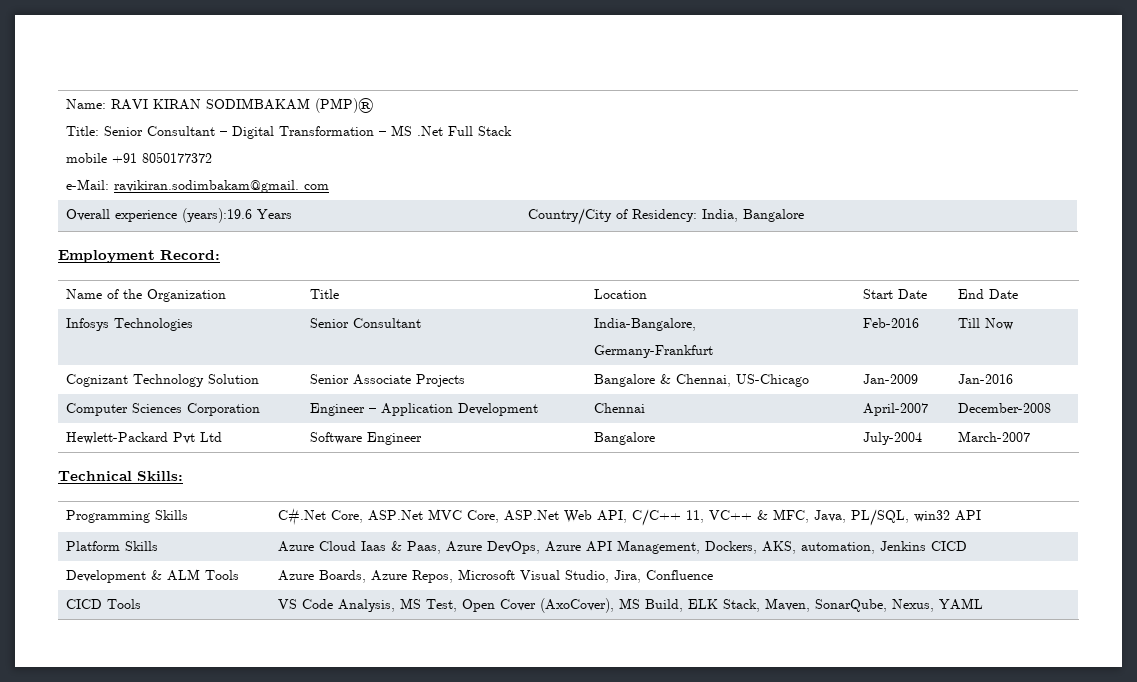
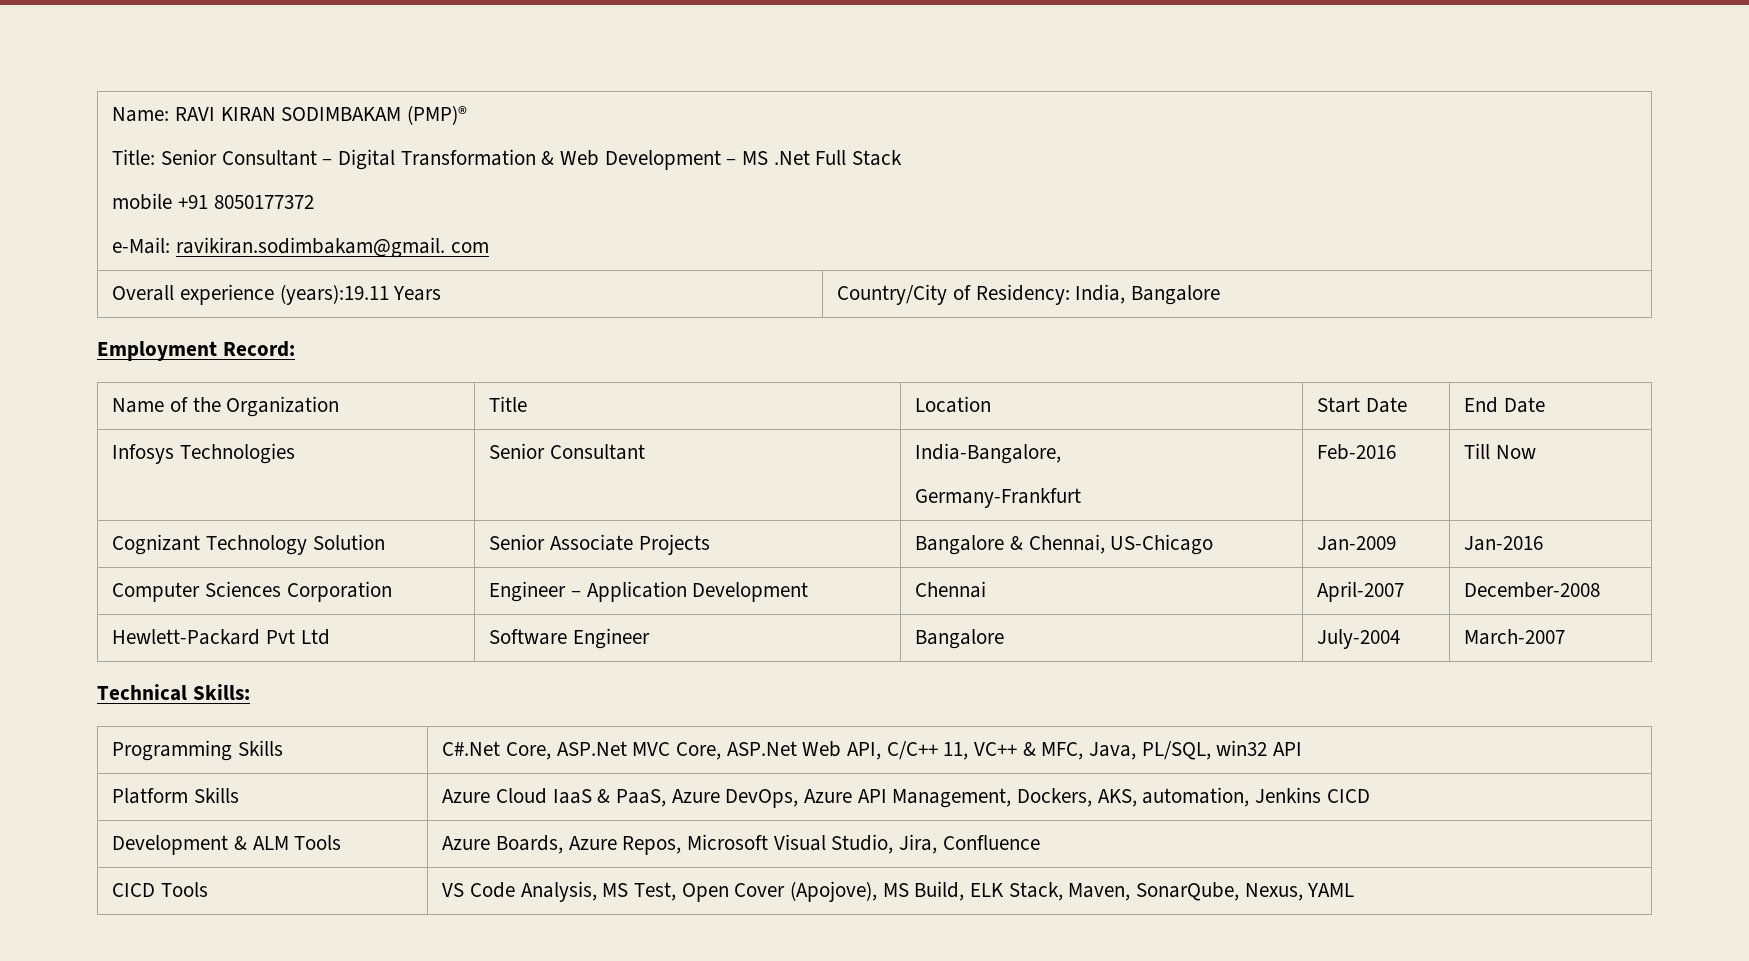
(374, 131) none -> [541,150,721,170] & Web Development
[181,208,252,223] (years):19.6 -> [279,284,389,305] (years):19.11
[360,541,441,554] Iaas & Paas, -> [552,789,667,807] IaaS & PaaS,
[539,598,614,613] (AxoCover), -> [790,881,878,902] (Apojove),

